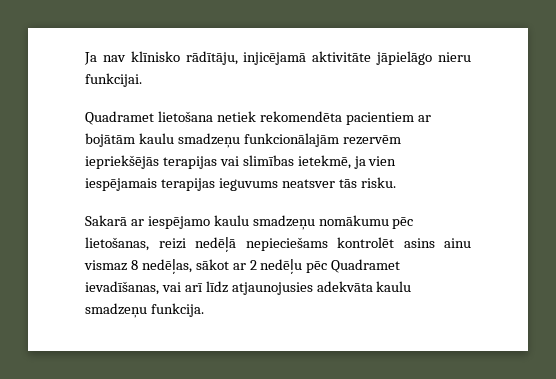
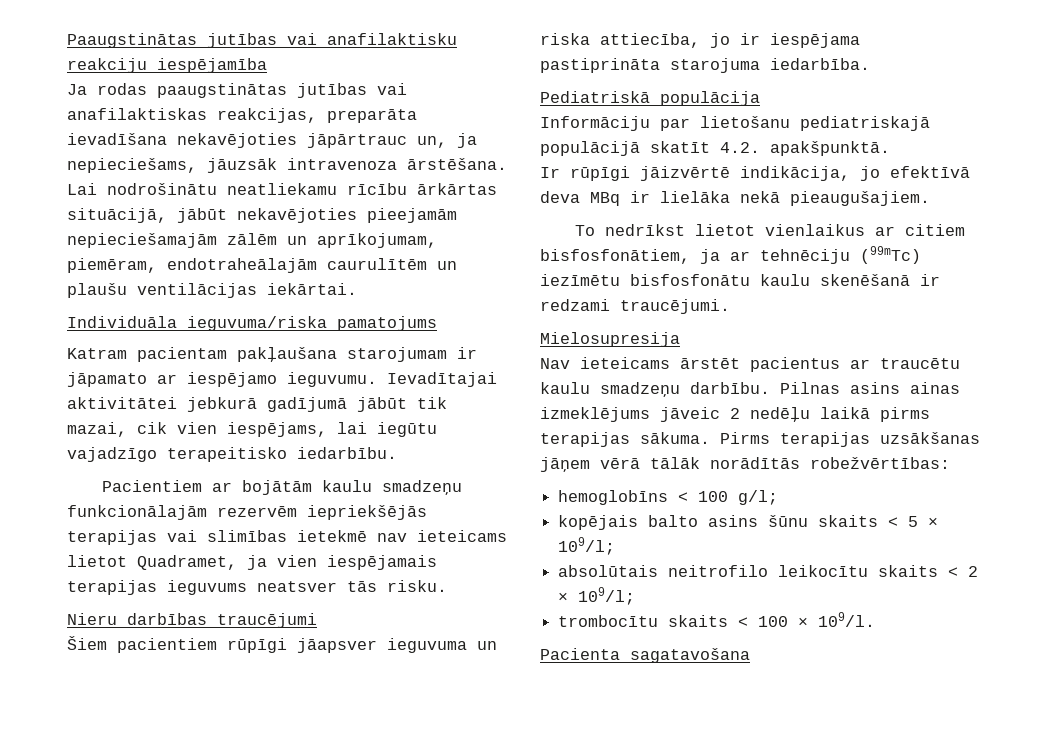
[84,51,472,65] [85,73,142,87] [85,111,414,125] Ja nav klīnisko rādītāju, injicējamā aktivitāte jāpielāgo nieru funkcijai. // Quadramet lietošana netiek rekomendēta pacientiem -> [67,33,457,48] [67,58,267,73] [67,83,407,98] [67,108,417,123] [67,133,477,148] [67,158,507,173] [67,183,497,195] [67,208,457,223] [67,233,437,248] [67,258,457,273] [67,283,357,298] [67,316,437,331] [67,347,477,362] [67,372,497,387] [67,397,447,412] [67,422,437,437] [67,447,397,462] [102,480,203,492] Paaugstinātas jutības vai anafilaktisku reakciju iespējamība // Ja rodas paaugstinātas jutības vai anafilaktiskas reakcijas, preparāta ievadīšana nekavējoties jāpārtrauc un, ja nepieciešams, jāuzsāk intravenoza ārstēšana. Lai nodrošinātu neatliekamu rīcību ārkārtas situācijā, jābūt nekavējoties pieejamām nepieciešamajām zālēm un aprīkojumam, piemēram, endotraheālajām caurulītēm un plaušu ventilācijas iekārtai. // Individuāla ieguvuma/riska pamatojums // Katram pacientam pakļaušana starojumam ir jāpamato ar iespējamo ieguvumu. Ievadītajai aktivitātei jebkurā gadījumā jābūt tik mazai, cik vien iespējams, lai iegūtu vajadzīgo terapeitisko iedarbību. // Pacientiem
[297,155,351,169] ietekmē, -> [297,530,507,542] [67,555,237,570] ietekmē nav ieteicams lietot Quadramet,
[85,215,414,230] [85,237,471,252] [84,259,401,274] [85,281,412,295] [85,303,204,318] Sakarā ar iespējamo kaulu smadzeņu nomākumu pēc lietošanas, reizi nedēļā nepieciešams kontrolēt asins ainu vismaz 8 nedēļas, sākot ar 2 nedēļu pēc Quadramet ievadīšanas, vai arī līdz atjaunojusies adekvāta kaulu smadzeņu funkcija. -> [67,613,317,628] [67,636,497,653] [540,33,860,48] [540,58,870,73] [540,91,760,106] [540,116,930,131] [540,141,890,156] [540,166,970,181] [540,191,930,206] [575,224,966,236] [540,246,921,264] [540,274,940,286] [540,299,730,314] [540,332,680,347] [540,357,960,372] [540,382,960,397] [540,407,930,422] [540,432,980,447] [540,457,950,472] [558,490,779,505] [558,515,939,530] [558,537,616,555] [558,565,979,577] [558,587,636,605] [558,612,876,627] [540,648,750,663] Nieru darbības traucējumi // Šiem pacientiem rūpīgi jāapsver ieguvuma un riska attiecība, jo ir iespējama pastiprināta starojuma iedarbība. // Pediatriskā populācija // Informāciju par lietošanu pediatriskajā populācijā skatīt 4.2. apakšpunktā. // Ir rūpīgi jāizvērtē indikācija, jo efektīvā deva MBq ir lielāka nekā pieaugušajiem. // To nedrīkst lietot vienlaikus ar citiem bisfosfonātiem, ja ar tehnēciju (99mTc) iezīmētu bisfosfonātu kaulu skenēšanā ir redzami traucējumi. // Mielosupresija // Nav ieteicams ārstēt pacientus ar traucētu kaulu smadzeņu darbību. Pilnas asins ainas izmeklējums jāveic 2 nedēļu laikā pirms terapijas sākuma. Pirms terapijas uzsākšanas jāņem vērā tālāk norādītās robežvērtības: // hemoglobīns < 100 g/l; // kopējais balto asins šūnu skaits < 5 × 109/l; // absolūtais neitrofilo leikocītu skaits < 2 × 109/l; // trombocītu skaits < 100 × 109/l. // Pacienta sagatavošana

